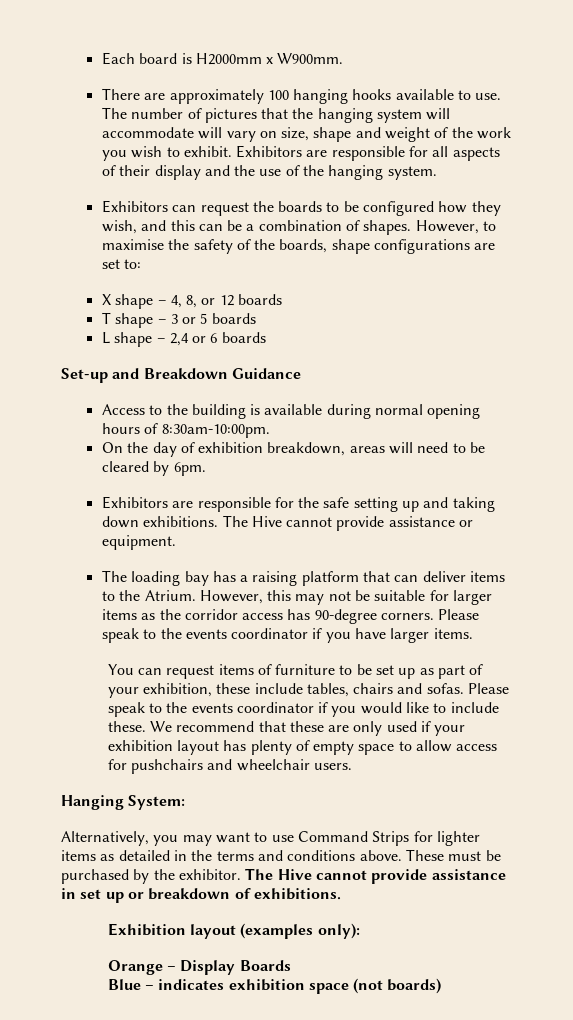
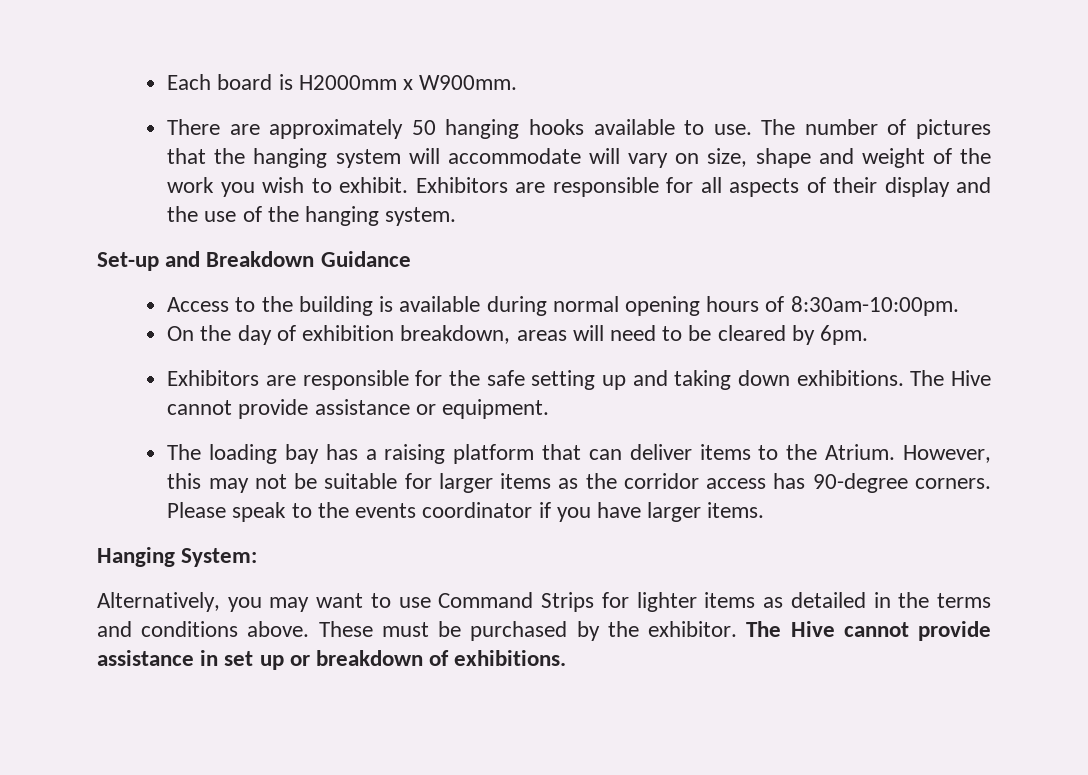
[267,90,289,100] 100 -> [411,120,436,135] 50
[101,200,501,216] [101,220,497,235] [101,239,496,254] [101,259,142,269] [101,294,283,309] [101,312,256,328] [101,332,266,347] // Exhibitors can request the boards to be configured how they wish, and this can be a combination of shapes. However, to maximise the safety of the boards, shape configurations are set to: // X shape – 4, 8, or 12 boards // T shape – 3 or 5 boards // L shape – 2,4 or 6 boards -> (457, 216) none
[107,664,484,679] [107,683,510,698] [107,702,499,717] [107,721,466,736] [107,740,498,755] [107,759,352,774] // You can request items of furniture to be set up as part of your exhibition, these include tables, chairs and sofas. Please speak to the events coordinator if you would like to include these. We recommend that these are only used if your exhibition layout has plenty of empty space to allow access for pushchairs and wheelchair users. -> (765, 510) none
[107,923,360,939] [107,960,291,975] [107,978,442,994] // Exhibition layout (examples only): // Orange – Display Boards // Blue – indicates exhibition space (not boards) -> (567, 658) none

